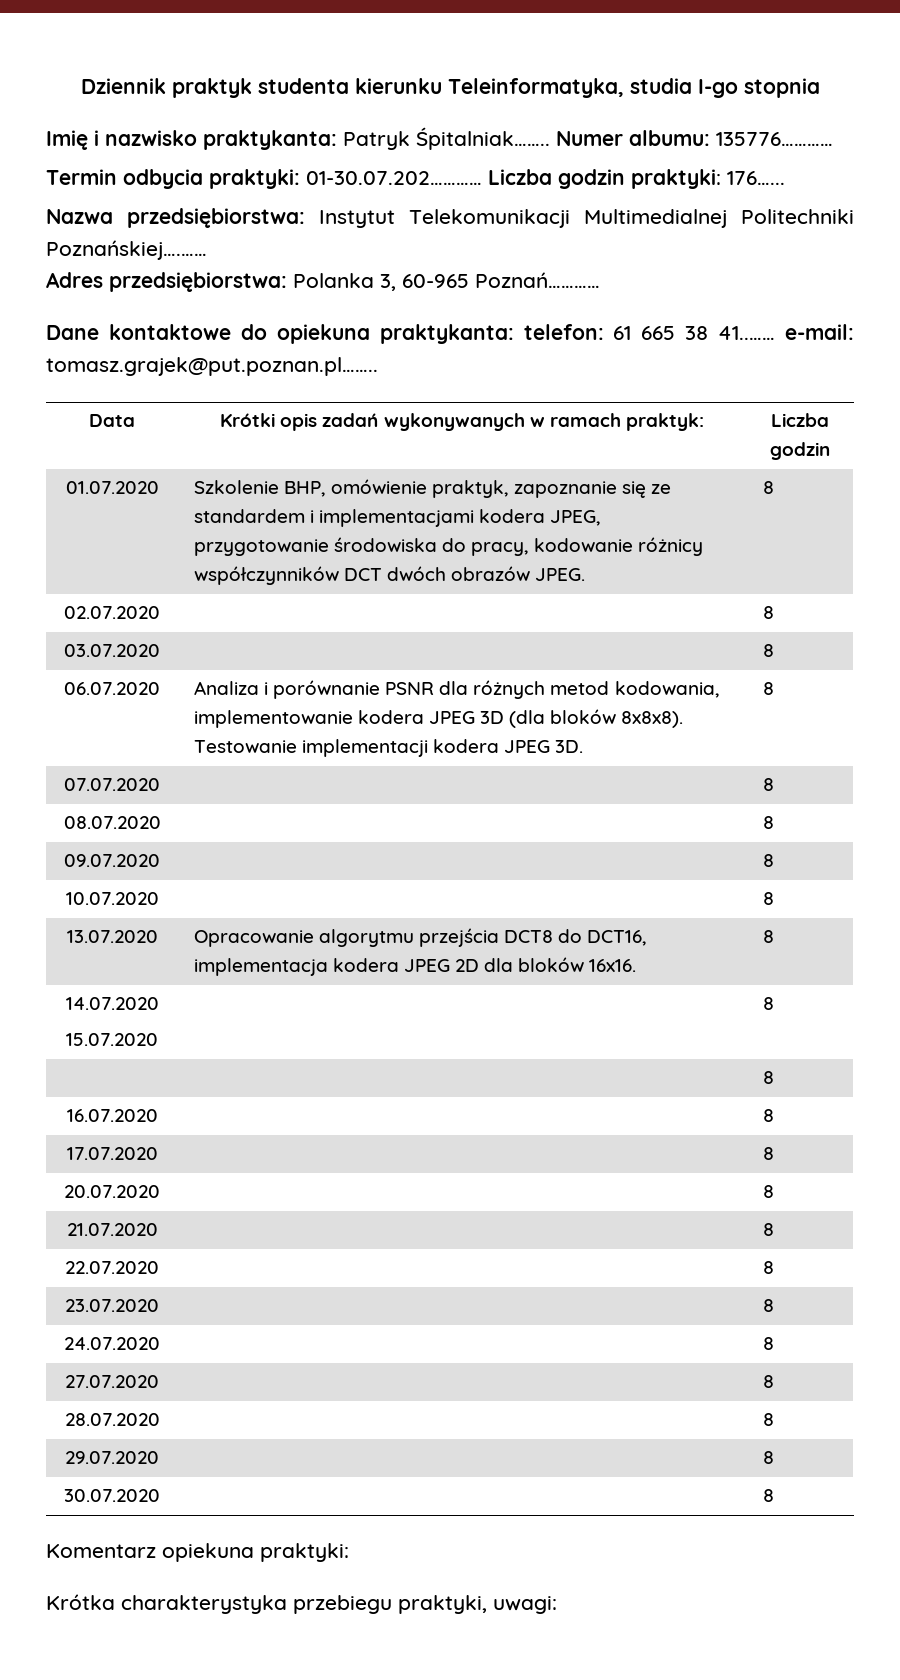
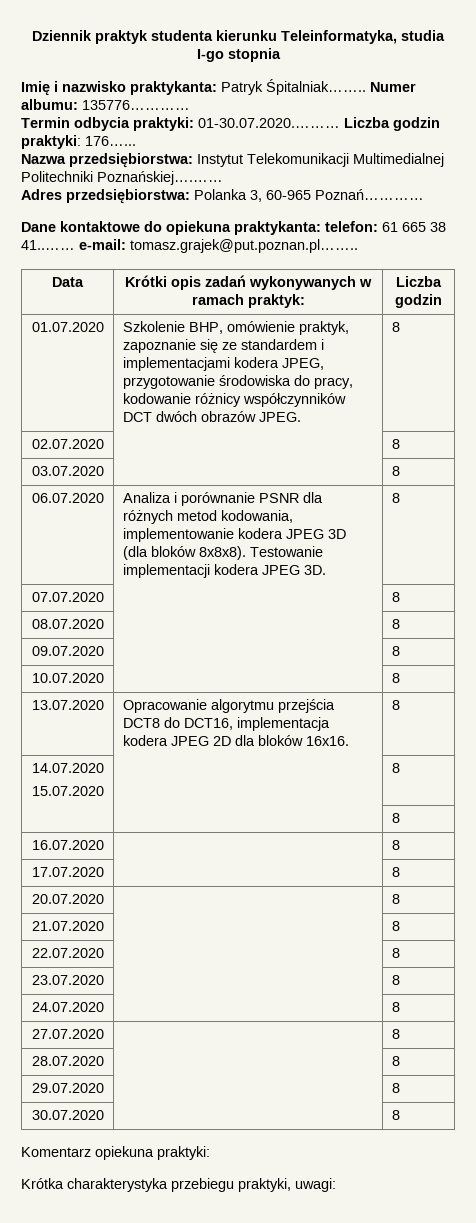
[306,171,482,185] 01-30.07.202………… -> [198,118,340,128] 01-30.07.2020.………

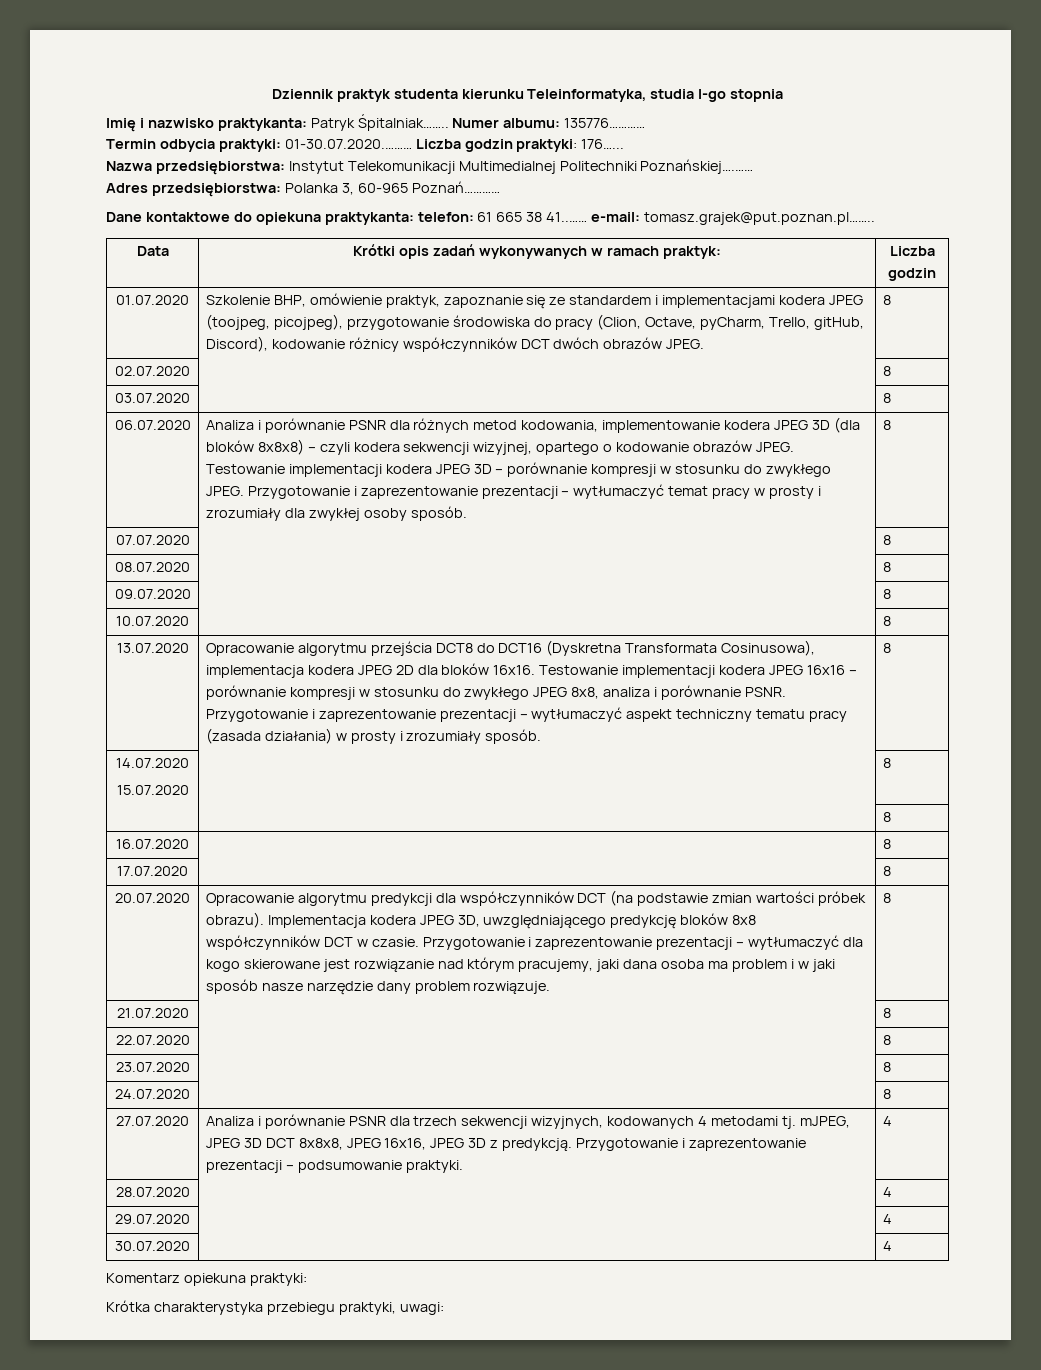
[281,358,324,370] [122,375,353,389] JPEG, przygotowanie środowiska do pracy, -> [828,295,863,305] [205,314,865,330] [205,336,268,352] JPEG (toojpeg, picojpeg), przygotowanie środowiska do pracy (Clion, Octave, pyCharm, Trello, gitHub, Discord),
[198,546,323,560] [122,564,326,578] 8x8x8). Testowanie implementacji kodera JPEG 3D. -> [257,439,794,455] [205,462,831,477] [205,484,821,499] [205,506,467,521] 8x8x8) – czyli kodera sekwencji wizyjnej, opartego o kodowanie obrazów JPEG. Testowanie implementacji kodera JPEG 3D – porównanie kompresji w stosunku do zwykłego JPEG. Przygotowanie i zaprezentowanie prezentacji – wytłumaczyć temat pracy w prosty i zrozumiały dla zwykłej osoby sposób.
[183,718,233,730] DCT16, -> [498,640,816,656] DCT16 (Dyskretna Transformata Cosinusowa),
(349, 741) none -> [539,665,857,678] [205,685,786,700] [205,707,848,722] [205,728,542,744] Testowanie implementacji kodera JPEG 16x16 – porównanie kompresji w stosunku do zwykłego JPEG 8x8, analiza i porównanie PSNR. Przygotowanie i zaprezentowanie prezentacji – wytłumaczyć aspekt techniczny tematu pracy (zasada działania) w prosty i zrozumiały sposób.
(104, 899) none -> [205,890,867,906] [205,912,757,929] [205,935,864,950] [205,957,835,972] [205,979,551,995] Opracowanie algorytmu predykcji dla współczynników DCT (na podstawie zmian wartości próbek obrazu). Implementacja kodera JPEG 3D, uwzględniającego predykcję bloków 8x8 współczynników DCT w czasie. Przygotowanie i zaprezentowanie prezentacji – wytłumaczyć dla kogo skierowane jest rozwiązanie nad którym pracujemy, jaki dana osoba ma problem i w jaki sposób nasze narzędzie dany problem rozwiązuje.
[391,1029,400,1039] | 8 -> [205,1114,850,1129] [205,1138,806,1151] [205,1160,463,1173] [882,1116,892,1126] Analiza i porównanie PSNR dla trzech sekwencji wizyjnych, kodowanych 4 metodami tj. mJPEG, JPEG 3D DCT 8x8x8, JPEG 16x16, JPEG 3D z predykcją. Przygotowanie i zaprezentowanie prezentacji – podsumowanie praktyki. | 4
[391,1056,400,1066] 8 -> [882,1187,892,1197] 4
[391,1083,400,1093] 8 -> [882,1214,892,1224] 4
[391,1110,400,1120] 8 -> [882,1241,892,1251] 4

